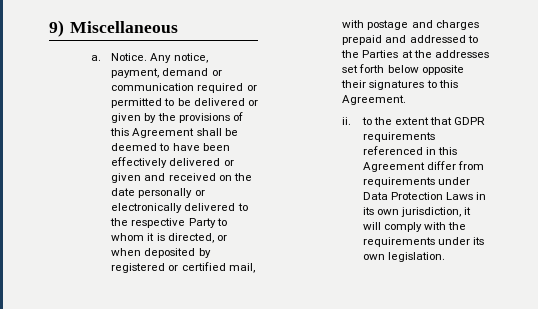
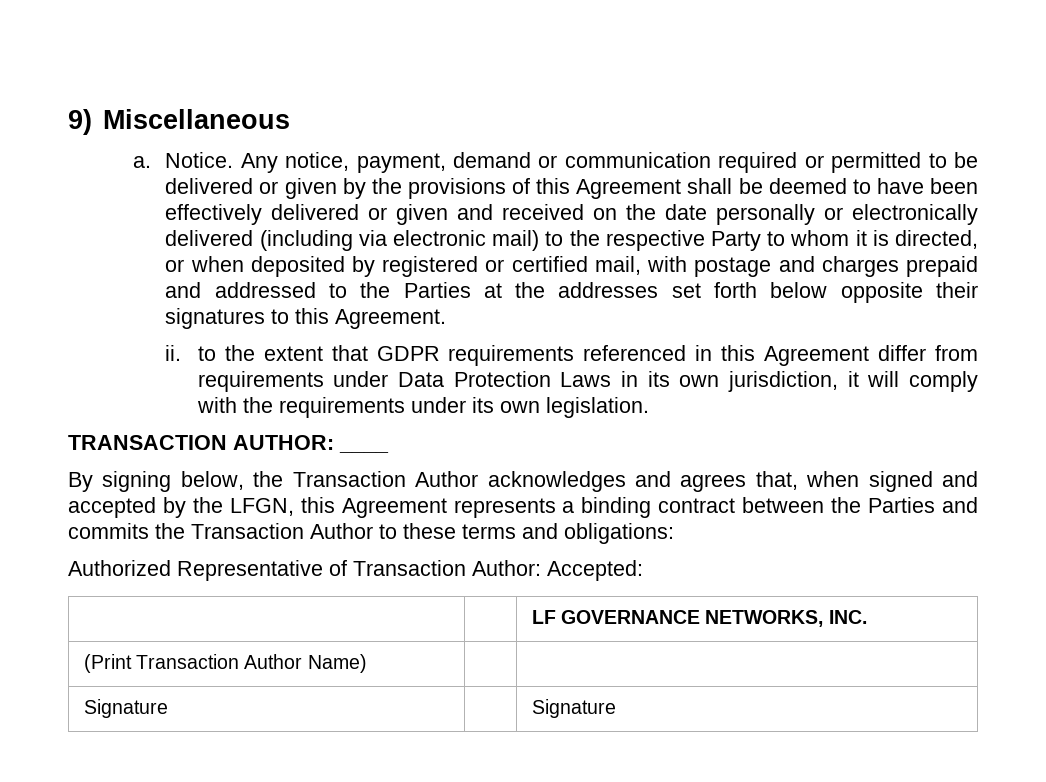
(236, 207) none -> [259,230,540,251] (including via electronic mail)
(446, 257) none -> [68,435,334,450] [339,450,389,453] [68,471,978,492] [68,497,978,518] [68,523,674,544] [68,560,643,581] [531,610,867,627] [83,654,367,673] [83,699,168,718] [531,699,616,718] // TRANSACTION AUTHOR: ____ // By signing below, the Transaction Author acknowledges and agrees that, when signed and accepted by the LFGN, this Agreement represents a binding contract between the Parties and commits the Transaction Author to these terms and obligations: // Authorized Representative of Transaction Author: Accepted: // | | LF GOVERNANCE NETWORKS, INC. // (Print Transaction Author Name) | | // Signature | | Signature

